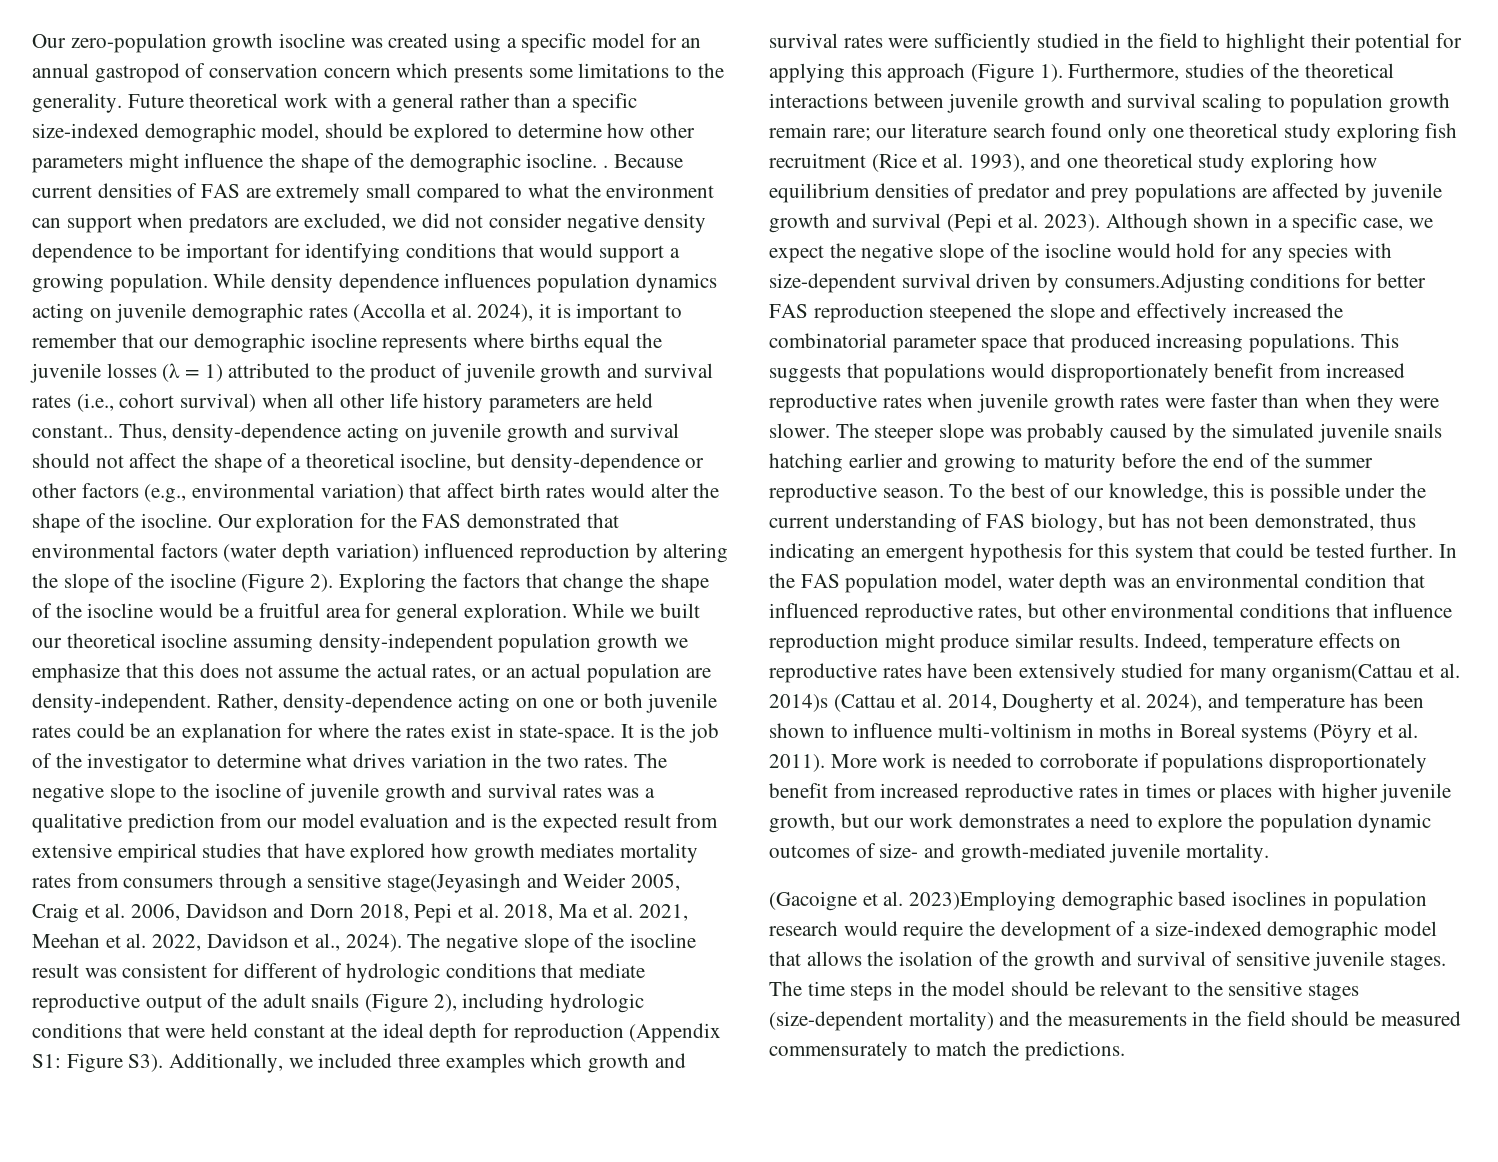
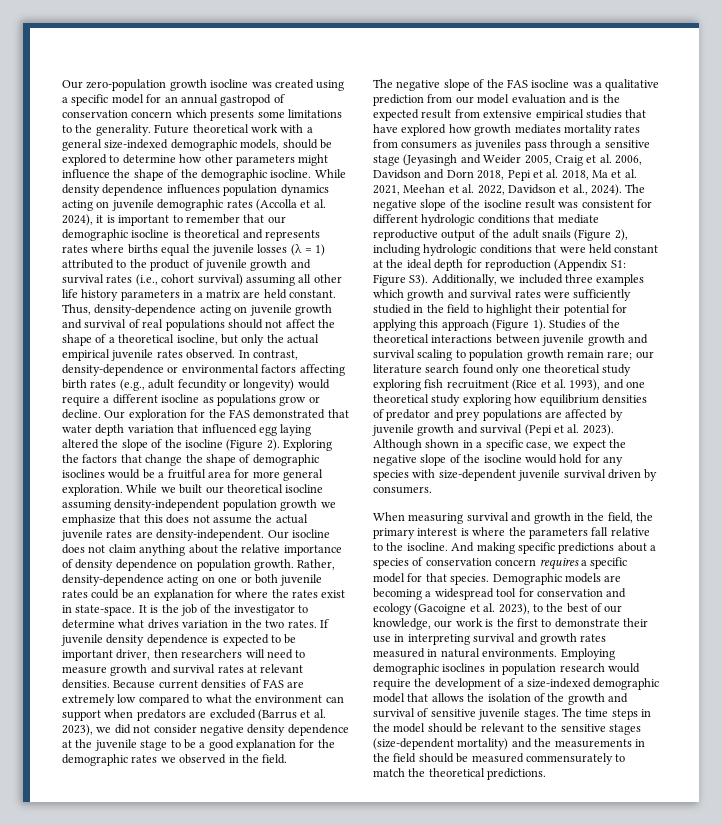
[459,93,637,113] [32,123,320,143] rather than a specific size-indexed demographic model, -> [104,139,280,151] size-indexed demographic models,
[603,154,683,168] [32,183,715,203] [32,213,707,233] [32,243,680,263] [32,273,208,293] . Because current densities of FAS are extremely small compared to what the environment can support when predators are excluded, we did not consider negative density dependence to be important for identifying conditions that would support a growing population. -> (312, 173) none
[382,335,468,353] represents -> [172,229,320,241] [62,245,88,253] is theoretical and represents rates
[261,393,308,408] when -> [245,275,295,286] assuming
(581, 404) none -> [183,290,240,298] in a matrix
[32,425,113,438] constant.. -> [289,290,336,298] constant.
(680, 430) none -> [128,319,225,331] of real populations
[510,453,705,473] [32,483,720,503] [32,513,213,533] density-dependence or other factors (e.g., environmental variation) that affect birth rates would alter the shape of the isocline. -> [241,334,319,346] [62,349,298,361] [62,364,345,376] [62,379,330,391] [62,394,320,406] [62,409,101,419] only the actual empirical juvenile rates observed. In contrast, density-dependence or environmental factors affecting birth rates (e.g., adult fecundity or longevity) would require a different isocline as populations grow or decline.
[32,543,729,563] environmental factors (water depth variation) influenced reproduction by altering -> [62,424,312,436] [62,439,99,449] water depth variation that influenced egg laying altered
[55,603,154,618] the isocline -> [252,454,319,466] [62,469,105,478] demographic isoclines
(392, 610) none -> [252,471,280,478] more
[432,663,711,683] [32,693,211,713] rates, or an actual population are density-independent. -> [61,529,330,541] [62,544,342,556] [62,559,294,571] juvenile rates are density-independent. Our isocline does not claim anything about the relative importance of density dependence on population growth.
[634,753,668,768] [32,783,602,803] The negative slope to the isocline of juvenile growth and survival rates -> [320,619,329,628] [61,634,297,646] [62,649,306,661] [62,664,304,676] [62,679,305,689] [62,694,344,706] [62,709,326,721] [62,724,349,736] [62,739,335,751] [62,754,288,766] [373,79,570,91] If juvenile density dependence is expected to be important driver, then researchers will need to measure growth and survival rates at relevant densities. Because current densities of FAS are extremely low compared to what the environment can support when predators are excluded (Barrus et al. 2023), we did not consider negative density dependence at the juvenile stage to be a good explanation for the demographic rates we observed in the field. // The negative slope of the FAS isocline
(214, 883) none -> [460,139,547,151] as juveniles pass
[387,873,522,893] stage(Jeyasingh -> [373,154,458,166] stage (Jeyasingh
[322,963,343,978] of -> (418, 219) none
[1068,63,1245,81] Furthermore, studies -> [548,319,586,329] Studies
(896, 283) none -> [518,469,561,481] juvenile
[1064,273,1426,293] [769,303,1344,323] [769,333,1399,353] [769,363,1405,383] [769,393,1440,413] [769,423,1443,443] [769,453,1374,473] [769,483,974,503] consumers.Adjusting conditions for better FAS reproduction steepened the slope and effectively increased the combinatorial parameter space that produced increasing populations. This suggests that populations would disproportionately benefit from increased reproductive rates when juvenile growth rates were faster than when they were slower. The steeper slope was probably caused by the simulated juvenile snails hatching earlier and growing to maturity before the end of the summer reproductive season. To -> [373,486,432,494] [373,512,653,524] [373,527,650,539] [373,542,656,554] [373,557,628,570] [373,573,622,585] [373,588,627,600] [373,603,543,615] consumers. // When measuring survival and growth in the field, the primary interest is where the parameters fall relative to the isocline. And making specific predictions about a species of conservation concern requires a specific model for that species. Demographic models are becoming a widespread tool for conservation and ecology (Gacoigne et al. 2023), to
[1213,483,1427,503] [769,513,1416,533] [769,543,1458,563] [769,573,1425,593] [769,603,1453,623] [769,633,1402,653] [769,663,1460,683] [769,693,1425,713] [769,723,1419,743] [769,753,1428,773] [769,783,1452,803] [769,813,1432,833] [769,843,1270,863] [769,891,1227,911] this is possible under the current understanding of FAS biology, but has not been demonstrated, thus indicating an emergent hypothesis for this system that could be tested further. In the FAS population model, water depth was an environmental condition that influenced reproductive rates, but other environmental conditions that influence reproduction might produce similar results. Indeed, temperature effects on reproductive rates have been extensively studied for many organism(Cattau et al. 2014)s (Cattau et al. 2014, Dougherty et al. 2024), and temperature has been shown to influence multi-voltinism in moths in Boreal systems (Pöyry et al. 2011). More work is needed to corroborate if populations disproportionately benefit from increased reproductive rates in times or places with higher juvenile growth, but our work demonstrates a need to explore the population dynamic outcomes of size- and growth-mediated juvenile mortality. // (Gacoigne et al. 2023)Employing demographic based -> [434,618,648,628] [373,633,607,645] [373,648,615,660] [373,663,439,675] our work is the first to demonstrate their use in interpreting survival and growth rates measured in natural environments. Employing demographic
(1020, 1048) none -> [428,768,485,777] theoretical

